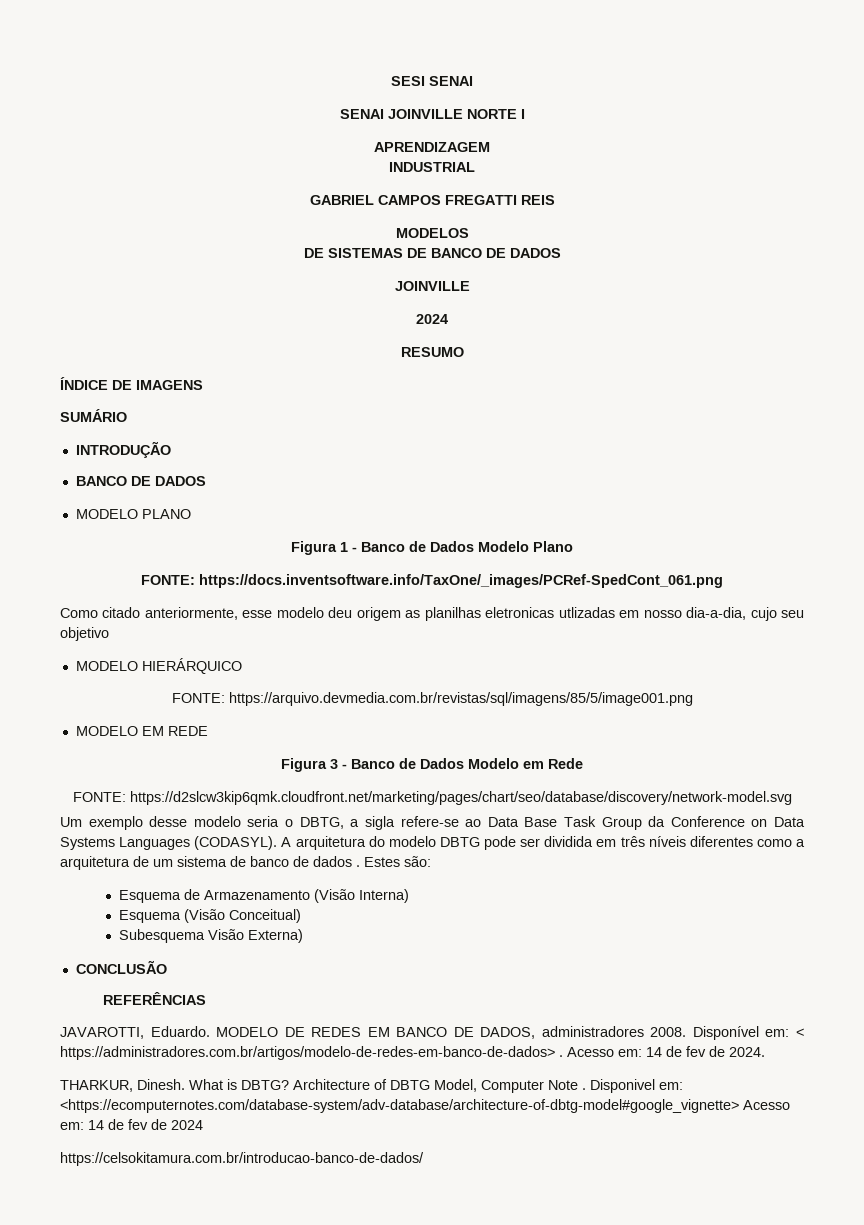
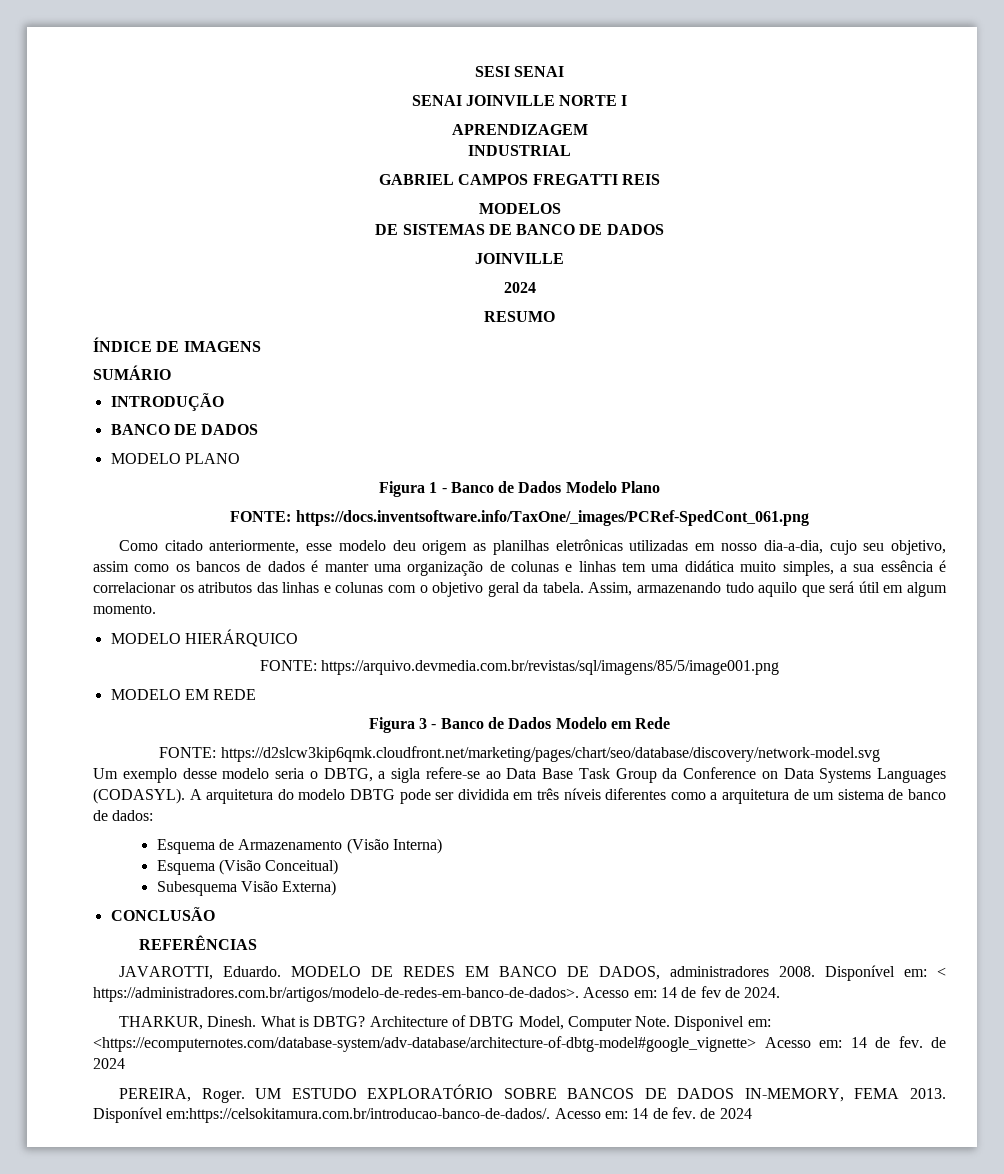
[485,607,615,618] eletronicas utlizadas -> [555,539,689,551] eletrônicas utilizadas
[60,627,109,641] objetivo -> [890,540,946,555] [93,560,947,576] [93,581,947,597] [93,604,156,614] objetivo, assim como os bancos de dados é manter uma organização de colunas e linhas tem uma didática muito simples, a sua essência é correlacionar os atributos das linhas e colunas com o objetivo geral da tabela. Assim, armazenando tudo aquilo que será útil em algum momento.
[313,856,431,867] dados . Estes são: -> [112,810,154,821] dados:
[60,1046,563,1060] https://administradores.com.br/artigos/modelo-de-redes-em-banco-de-dados> . -> [93,987,579,1002] https://administradores.com.br/artigos/modelo-de-redes-em-banco-de-dados>.
[548,1080,586,1090] Note . -> [635,1016,671,1027] Note.
[128,1119,148,1130] fev -> [898,1036,923,1048] fev.
[60,1152,424,1166] https://celsokitamura.com.br/introducao-banco-de-dados/ -> [118,1084,946,1103] [93,1107,752,1123] PEREIRA, Roger. UM ESTUDO EXPLORATÓRIO SOBRE BANCOS DE DADOS IN-MEMORY, FEMA 2013. Disponível em:https://celsokitamura.com.br/introducao-banco-de-dados/. Acesso em: 14 de fev. de 2024

